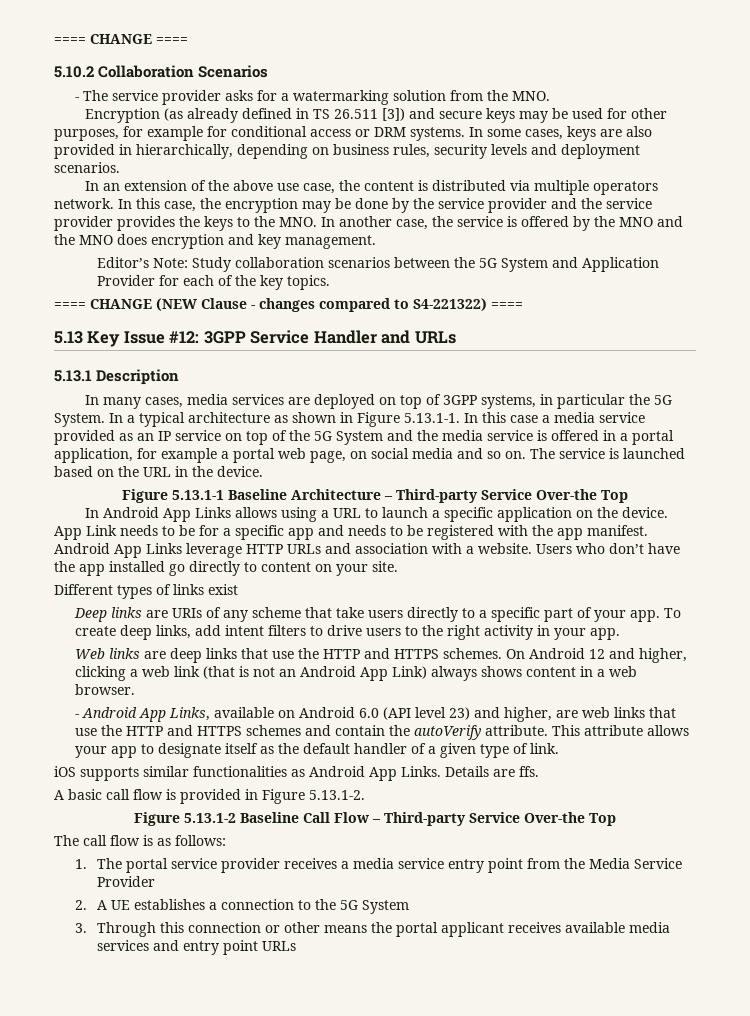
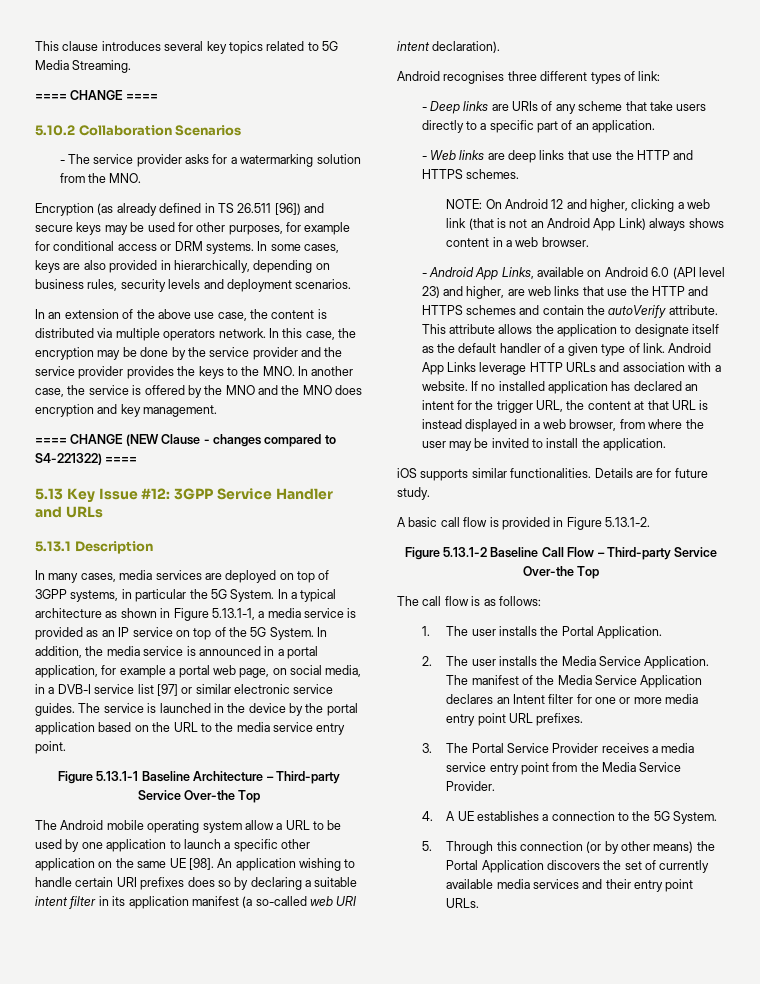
(54, 40) none -> [35,41,338,54] [35,60,132,73] This clause introduces several key topics related to 5G Media Streaming. //
[382,108,406,121] [3]) -> [274,203,301,215] [96])
[96,257,659,272] [96,275,330,290] // Editor’s Note: Study collaboration scenarios between the 5G System and Application Provider for each of the key topics. -> (218, 411) none
[404,412,645,423] 5.13.1-1. In this case a media service -> [211,608,357,620] 5.13.1-1, a media service is
[336,430,413,445] System and -> [269,627,328,640] [35,646,82,658] System. In addition,
[551,430,599,441] offered -> [198,646,261,656] announced
[412,448,685,459] [54,466,263,477] media and so on. The service is launched based on the URL in the device. -> [325,665,362,677] [35,684,334,696] [35,703,358,716] [35,722,346,735] [35,741,66,754] media, in a DVB-I service list [97] or similar electronic service guides. The service is launched in the device by the portal application based on the URL to the media service entry point.
[85,507,362,522] In Android App Links allows using a URL -> [35,820,342,833] [35,839,167,852] The Android mobile operating system allow a URL to be used by one application
(494, 514) none -> [281,839,310,849] other
[622,507,669,518] [54,525,648,540] [54,543,680,558] [54,561,398,576] [54,584,238,599] device. App Link needs to be for a specific app and needs to be registered with the app manifest. Android App Links leverage HTTP URLs and association with a website. Users who don’t have the app installed go directly to content on your site. // Different types of links exist // -> [137,858,356,871] [35,877,358,890] [35,896,357,909] [397,41,501,53] [397,71,661,84] [421,107,427,111] same UE [98]. An application wishing to handle certain URI prefixes does so by declaring a suitable intent filter in its application manifest (a so-called web URI intent declaration). // Android recognises three different types of link: // -
[594,608,682,622] [75,625,621,640] your app. To create deep links, add intent filters to drive users to the right activity in your app. // -> [575,120,656,133] [421,156,427,160] an application. // -
(503, 653) none -> [446,199,483,209] // NOTE:
[75,746,138,758] your app -> [535,324,618,337] the application
[54,766,539,781] // iOS supports similar functionalities as Android App Links. Details are ffs. -> [668,343,712,353] [421,362,721,375] [421,381,699,394] [421,400,709,413] [421,419,704,432] [421,438,667,451] [397,468,708,481] [397,487,430,500] Android App Links leverage HTTP URLs and association with a website. If no installed application has declared an intent for the trigger URL, the content at that URL is instead displayed in a web browser, from where the user may be invited to install the application. // iOS supports similar functionalities. Details are for future study.
[125,858,280,873] portal service provider -> [471,626,663,639] [421,656,710,669] [446,675,703,688] [446,694,699,704] [446,713,584,726] [421,743,599,753] user installs the Portal Application. // 2. The user installs the Media Service Application. The manifest of the Media Service Application declares an Intent filter for one or more media entry point URL prefixes. // 3. The Portal Service Provider
[96,876,155,887] [75,900,88,910] Provider // 2. -> [446,781,496,791] [421,811,433,821] Provider. // 4.
[361,900,409,914] [75,923,88,933] System // 3. -> [673,811,718,824] [421,841,432,851] System. // 5.
[264,922,561,937] or other means the portal applicant receives -> [586,841,715,854] [446,860,710,873] (or by other means) the Portal Application discovers the set of currently
[182,940,296,955] entry point URLs -> [605,879,694,892] [446,898,480,908] their entry point URLs.

